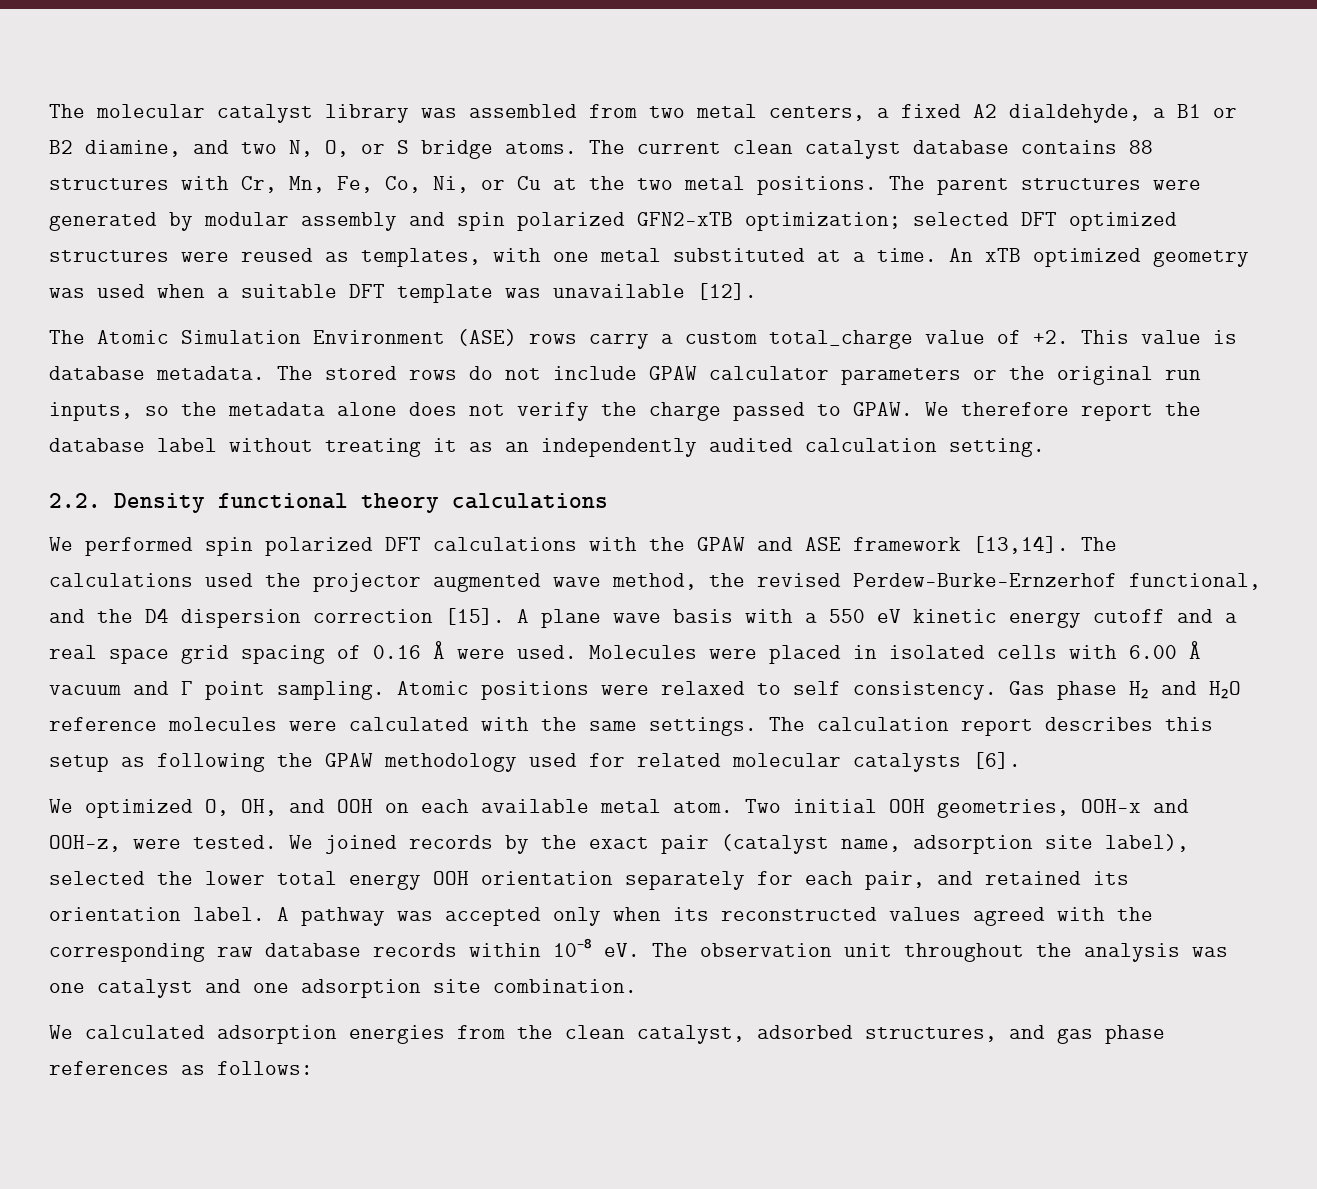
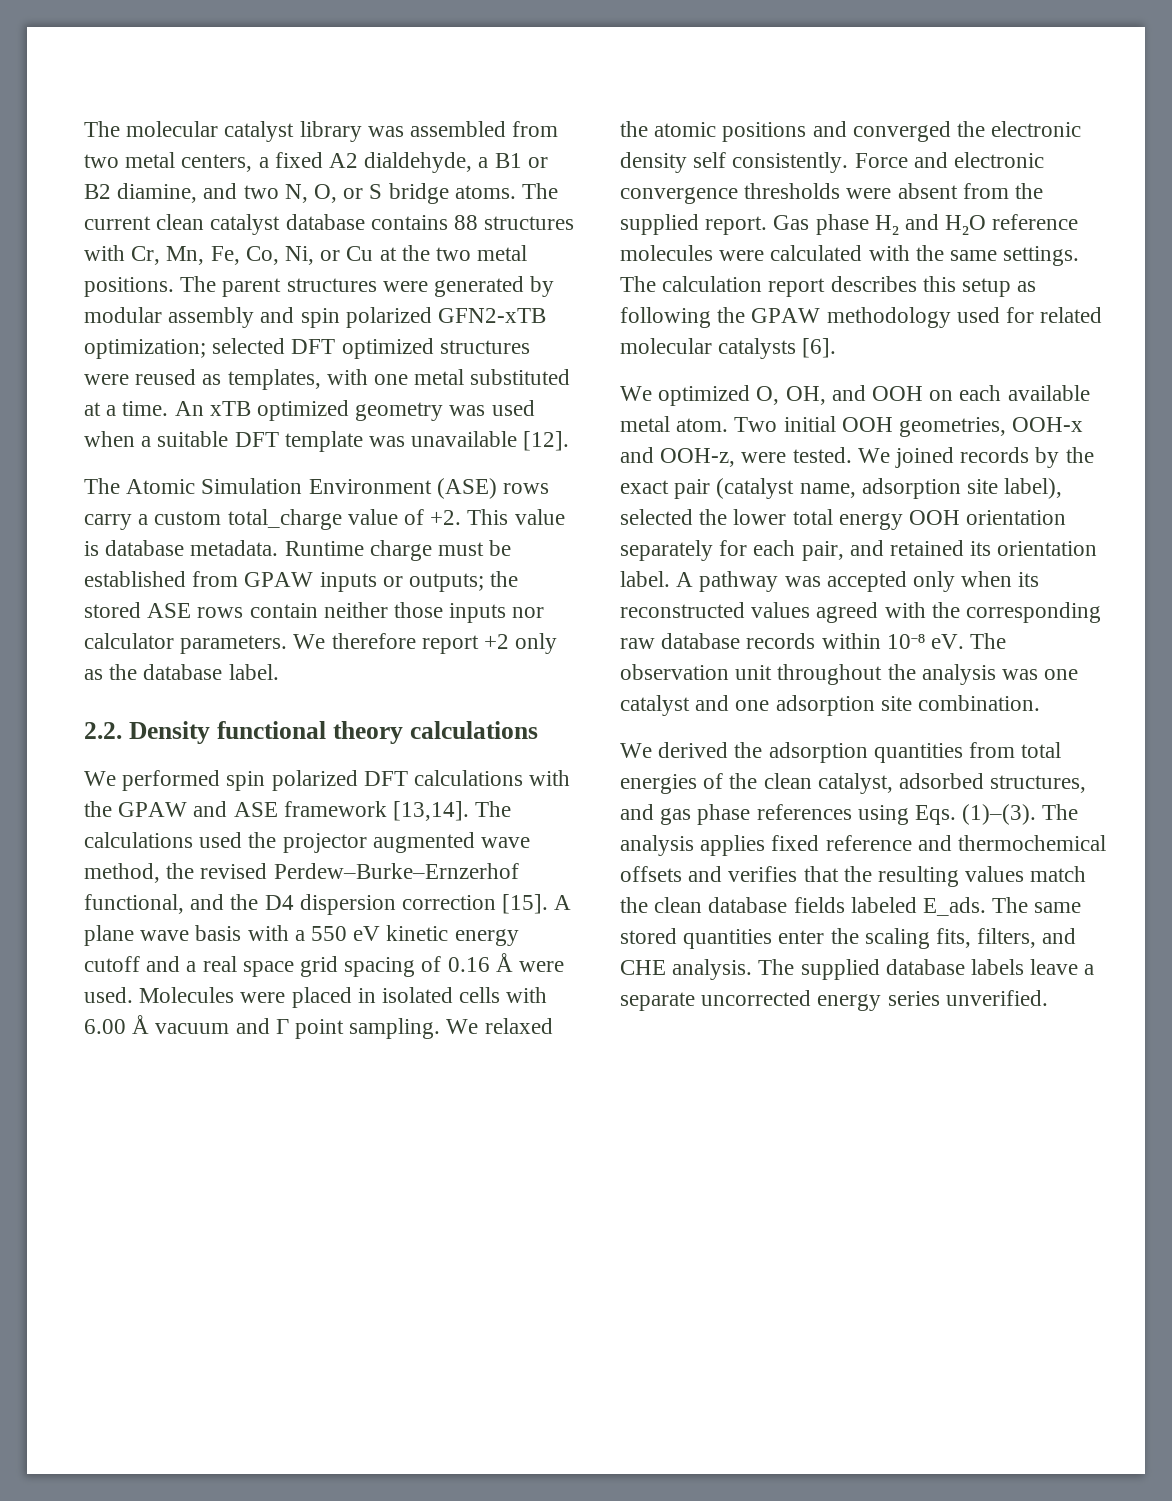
[277,366,1201,385] [49,402,1201,421] [49,438,1045,457] The stored rows do not include GPAW calculator parameters or the original run inputs, so the metadata alone does not verify the charge passed to GPAW. We therefore report the database label without treating it as an independently audited calculation setting. -> [284,540,512,561] [84,571,519,592] [84,602,545,623] [84,633,558,654] [84,664,279,680] Runtime charge must be established from GPAW inputs or outputs; the stored ASE rows contain neither those inputs nor calculator parameters. We therefore report +2 only as the database label.
[397,681,997,700] Atomic positions were relaxed to self consistency. -> [446,1018,553,1034] [620,121,1082,142] [620,152,1045,173] [620,183,1044,204] [620,214,768,235] We relaxed the atomic positions and converged the electronic density self consistently. Force and electronic convergence thresholds were absent from the supplied report.
[85,1025,505,1044] calculated adsorption energies from -> [658,742,1062,763] [620,773,724,794] derived the adsorption quantities from total energies of
[181,1061,313,1075] as follows: -> [857,804,1079,825] [620,835,1107,856] [620,866,1087,887] [620,897,1082,916] [620,928,1077,949] [620,959,1095,980] [620,990,1048,1011] using Eqs. (1)–(3). The analysis applies fixed reference and thermochemical offsets and verifies that the resulting values match the clean database fields labeled E_ads. The same stored quantities enter the scaling fits, filters, and CHE analysis. The supplied database labels leave a separate uncorrected energy series unverified.

